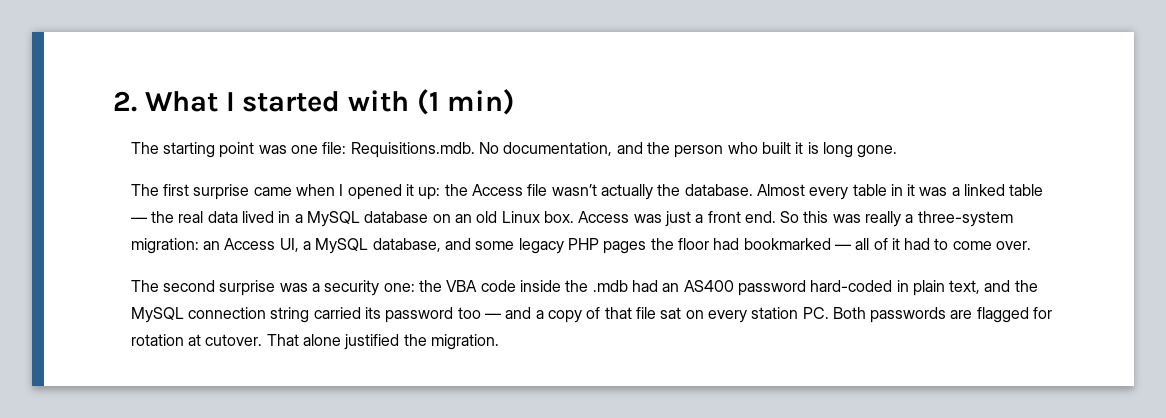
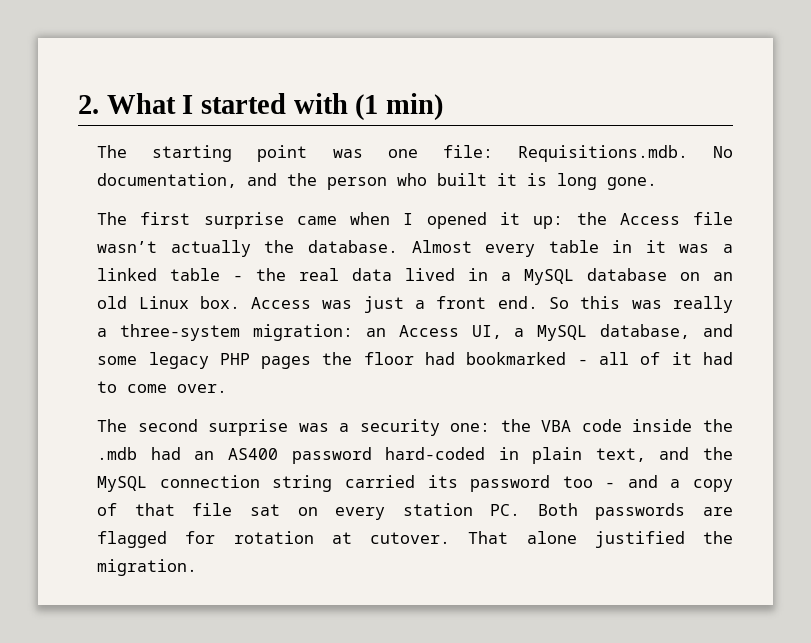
[130,217,147,223] — -> [233,275,244,281] -
[834,244,851,250] — -> [577,359,588,365] -
[485,313,502,319] — -> [605,482,616,488] -

